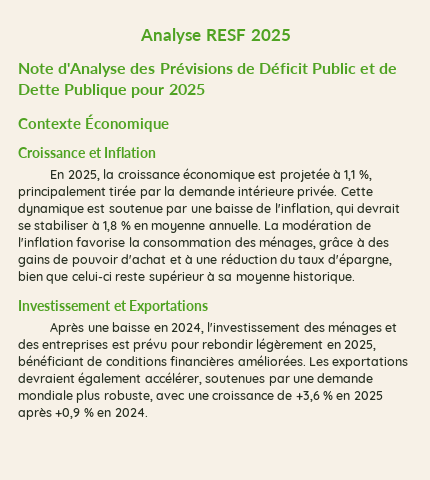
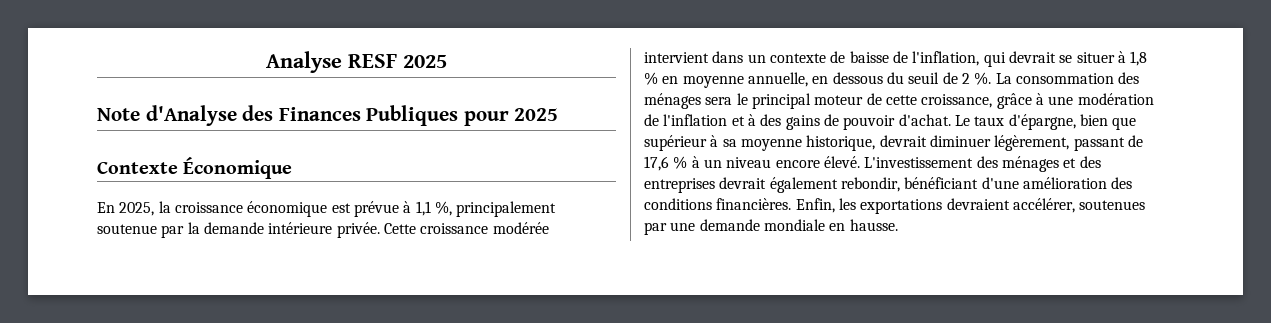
[159,63,398,74] [18,84,128,98] Prévisions de Déficit Public et de Dette Publique -> [278,105,459,126] Finances Publiques
[18,147,157,158] // Croissance et Inflation -> (293, 167) none
[279,168,330,182] projetée -> [353,201,399,217] prévue
[109,185,137,196] tirée -> [97,224,157,234] soutenue
[18,203,212,216] dynamique est soutenue par une -> [420,222,549,234] [644,51,846,63] croissance modérée intervient dans un contexte de
[34,220,89,230] stabiliser -> [1076,52,1115,63] situer
[208,219,371,230] [18,236,354,250] annuelle. La modération de l'inflation favorise la consommation des ménages, grâce -> [747,72,1140,87] [644,93,1154,109] [644,114,745,126] annuelle, en dessous du seuil de 2 %. La consommation des ménages sera le principal moteur de cette croissance, grâce à une modération de l'inflation et
[121,253,295,264] d'achat et à une réduction du -> [898,114,970,126] d'achat. Le
[71,271,146,281] celui-ci reste -> (1137, 123) none
[293,271,355,284] [18,300,209,314] [50,322,301,335] historique. // Investissement et Exportations // Après une baisse en 2024, l'investissement -> [806,135,1143,151] [644,156,974,171] historique, devrait diminuer légèrement, passant de 17,6 % à un niveau encore élevé. L'investissement
[111,338,376,352] [18,355,329,366] est prévu pour rebondir légèrement en 2025, bénéficiant de conditions financières améliorées. Les -> [719,177,1133,193] [644,198,856,213] devrait également rebondir, bénéficiant d'une amélioration des conditions financières. Enfin, les
[78,372,142,386] également -> (1010, 204) none
[76,390,383,403] [18,408,148,420] plus robuste, avec une croissance de +3,6 % en 2025 après +0,9 % en 2024. -> [829,219,898,231] en hausse.

